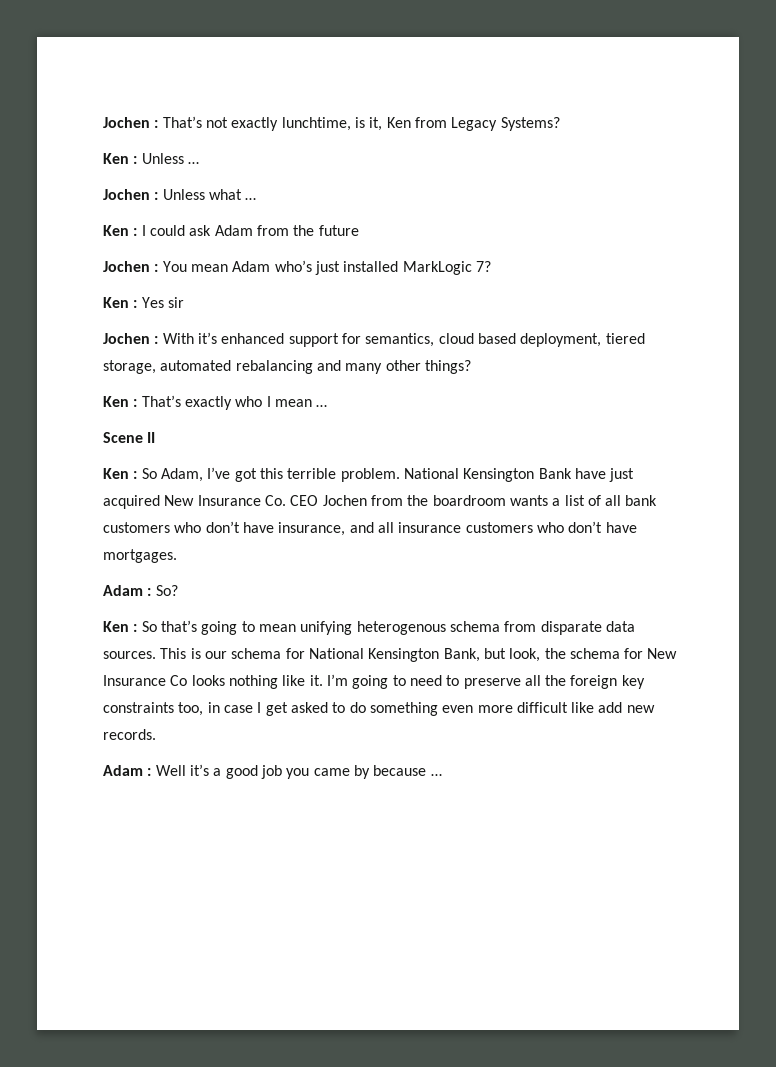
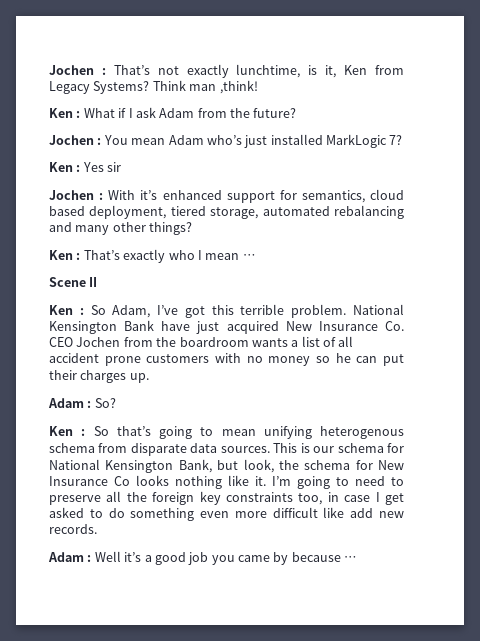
[103,153,199,164] [103,189,257,200] [103,225,185,236] // Ken : Unless … // Jochen : Unless what … // Ken : I could -> [152,80,258,94] [49,108,133,118] Think man ,think! // Ken : What if I
[318,225,359,236] future -> [253,108,297,118] future?
[625,495,658,506] [103,521,637,536] [103,549,177,563] bank customers who don’t have insurance, and all insurance customers who don’t have mortgages. -> [49,353,404,366] [49,370,149,383] accident prone customers with no money so he can put their charges up.

